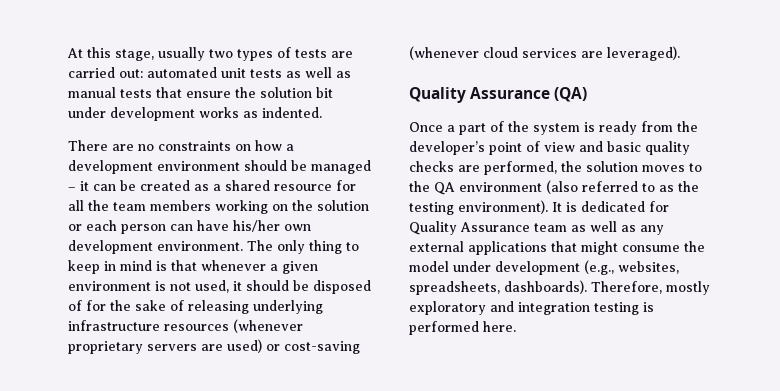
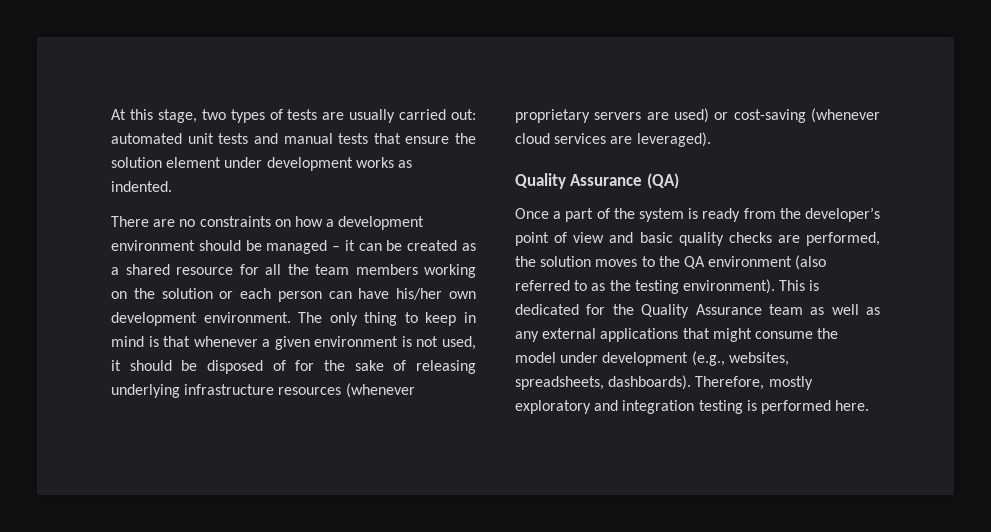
[158,47,205,61] usually -> (197, 116) none
(353, 54) none -> [349,109,396,123] usually
[286,67,351,78] as well as -> [253,133,278,144] and
[316,87,333,98] bit -> [166,157,222,168] element
[552,202,562,212] It -> [779,280,806,291] This
(669, 206) none -> [612,304,634,315] the

